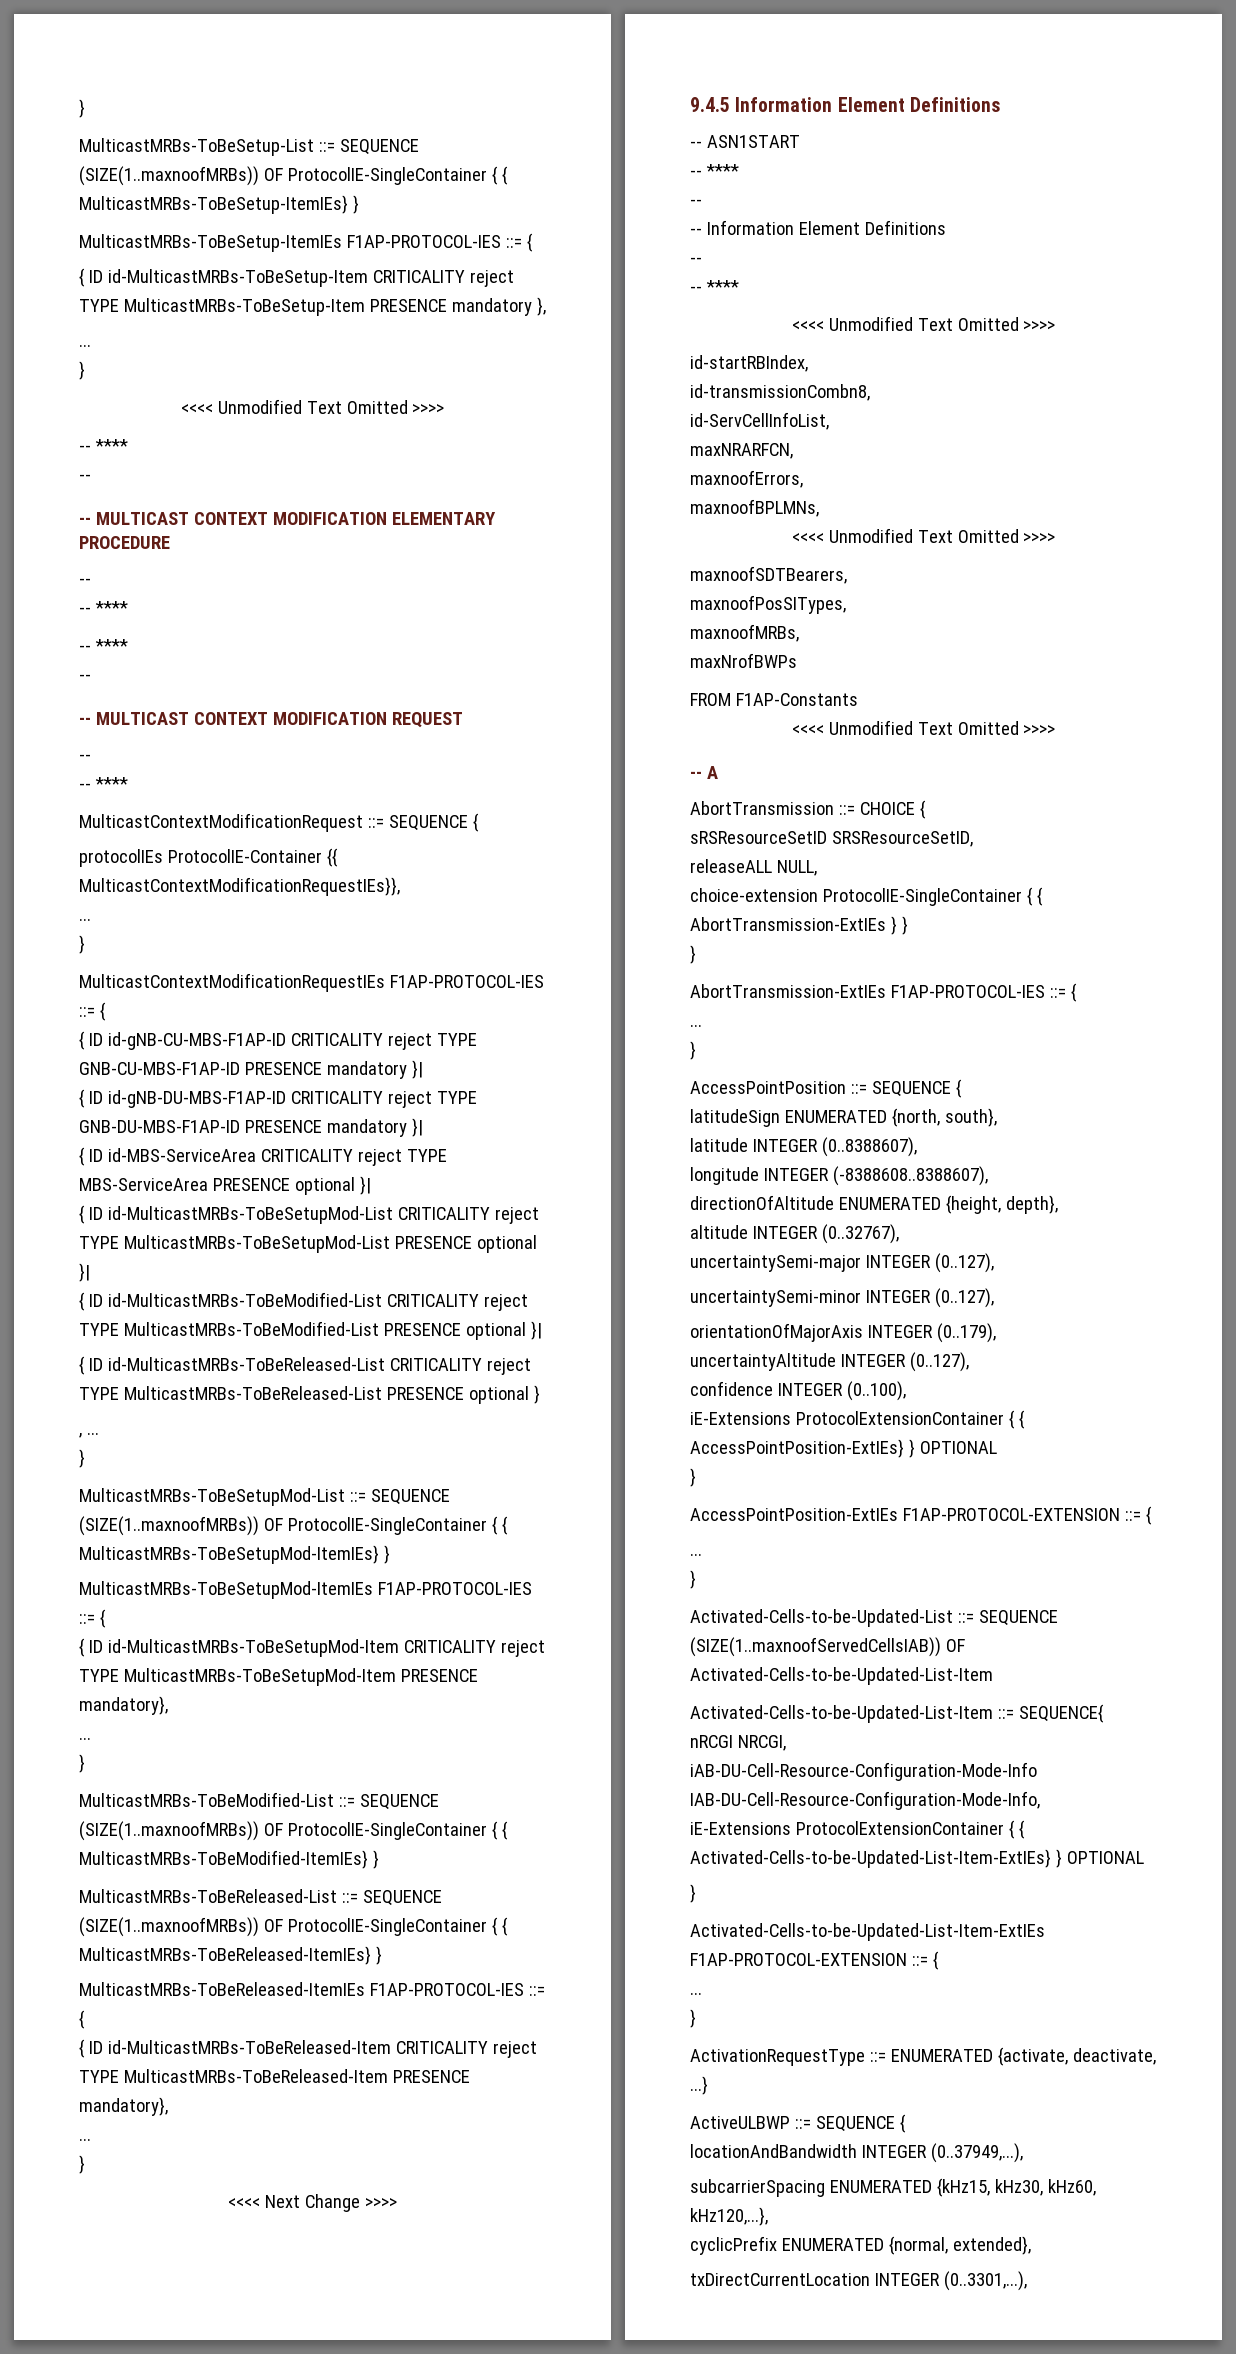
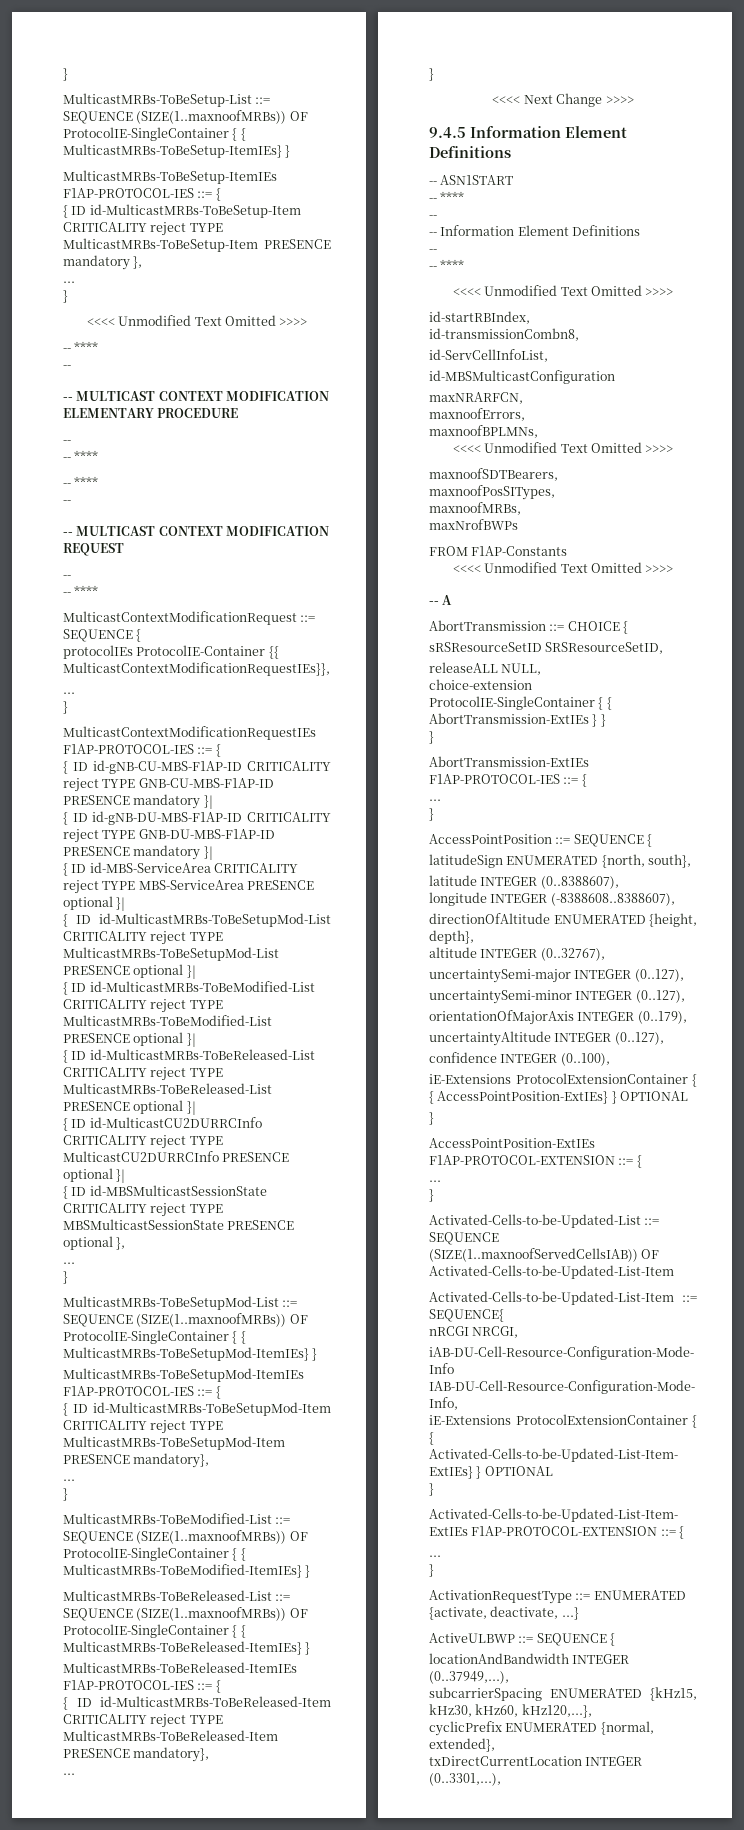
[533,1385,540,1404] [79,1433,82,1438] } // , -> [186,1101,196,1115] [63,1117,262,1131] [63,1135,223,1149] [63,1151,290,1162] [63,1168,126,1183] [63,1185,267,1199] [63,1203,223,1217] [63,1219,295,1230] [63,1236,126,1250] }| // { ID id-MulticastCU2DURRCInfo CRITICALITY reject TYPE MulticastCU2DURRCInfo PRESENCE optional }| // { ID id-MBSMulticastSessionState CRITICALITY reject TYPE MBSMulticastSessionState PRESENCE optional }, //
(829, 421) none -> [429,370,615,384] // id-MBSMulticastConfiguration

